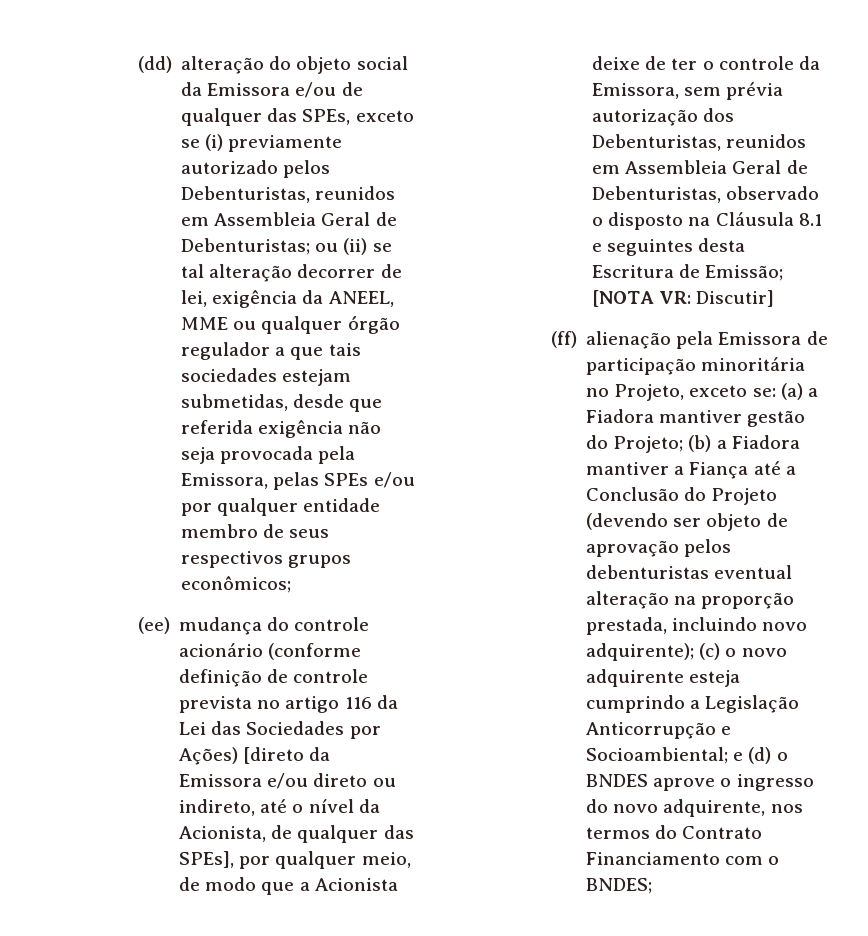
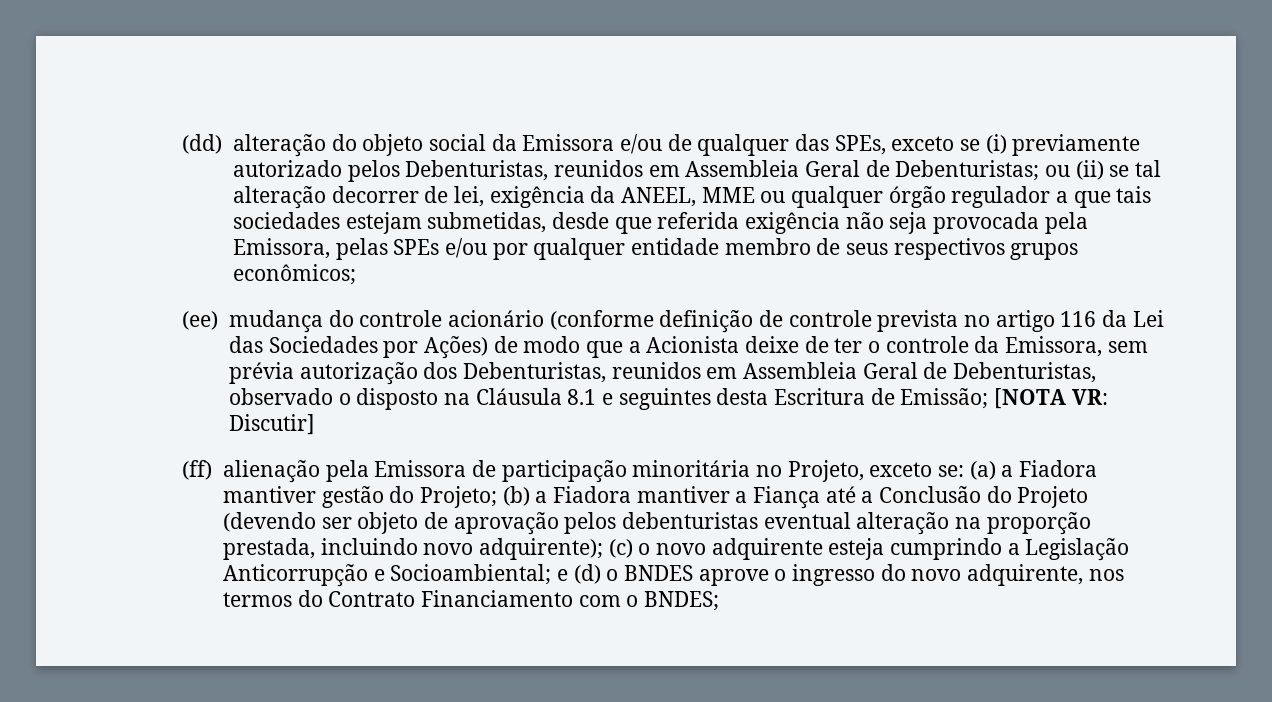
[243,747,331,764] [179,773,396,789] [179,799,380,816] [179,825,414,843] [179,851,411,869] [direto da Emissora e/ou direto ou indireto, até o nível da Acionista, de qualquer das SPEs], por qualquer meio, -> (488, 347) none

